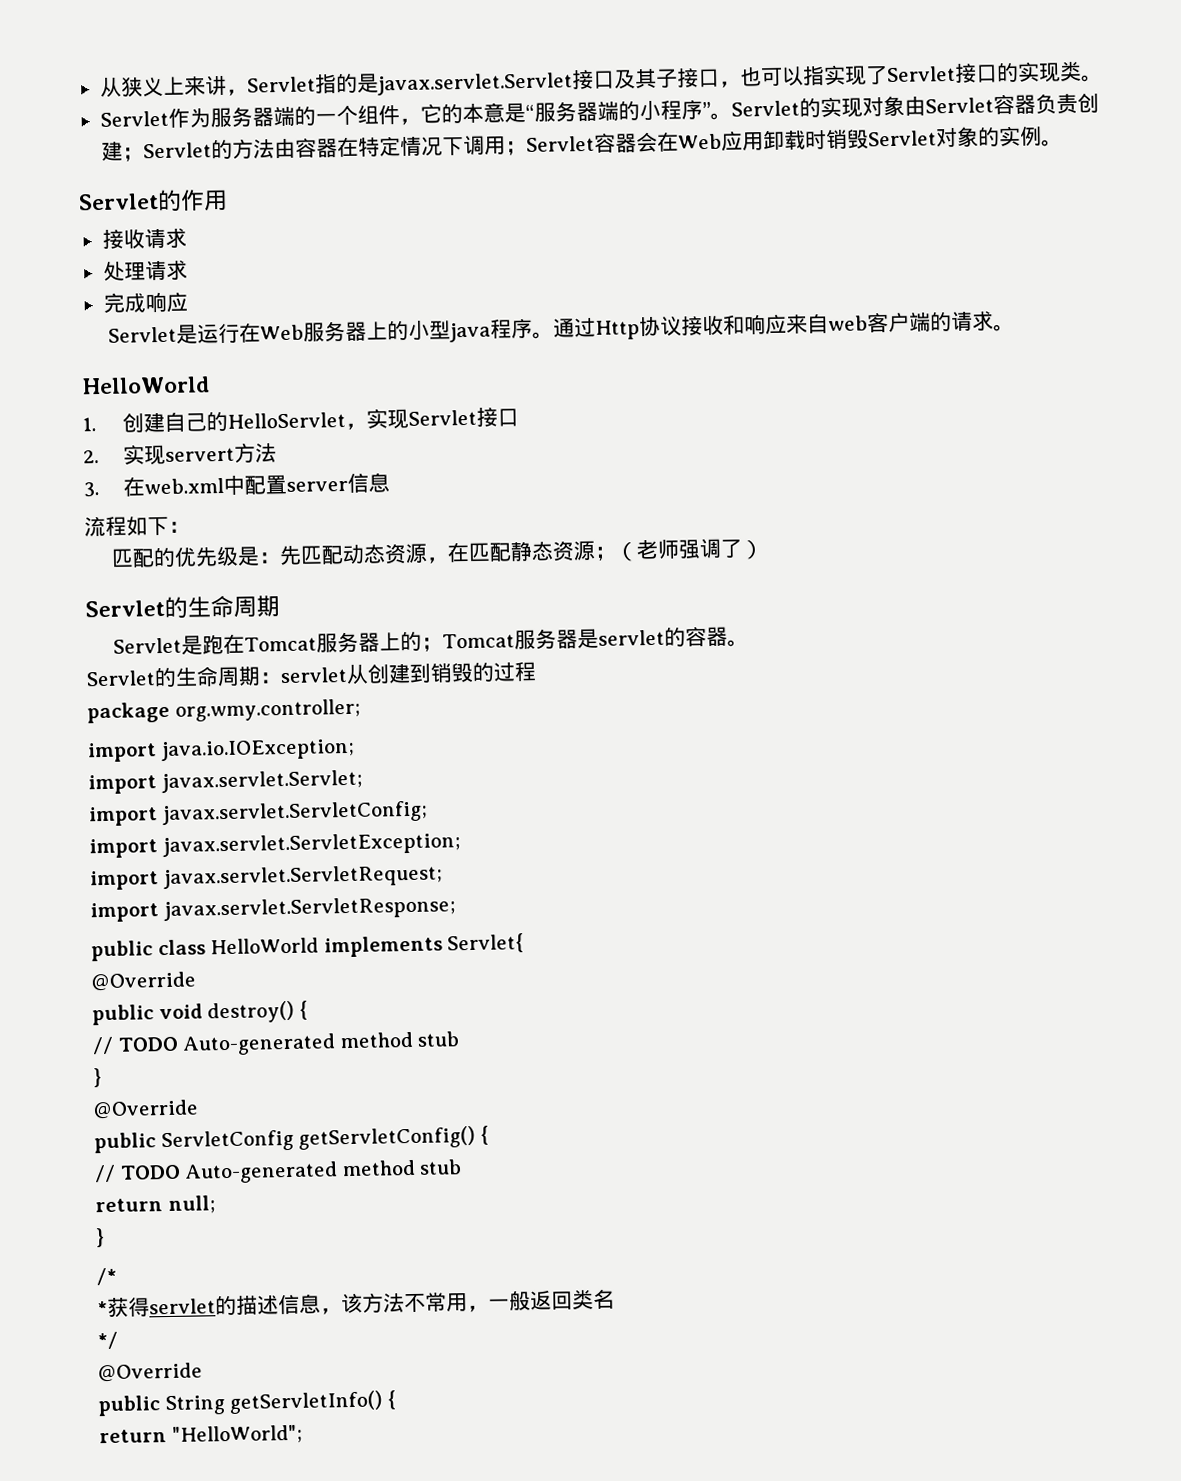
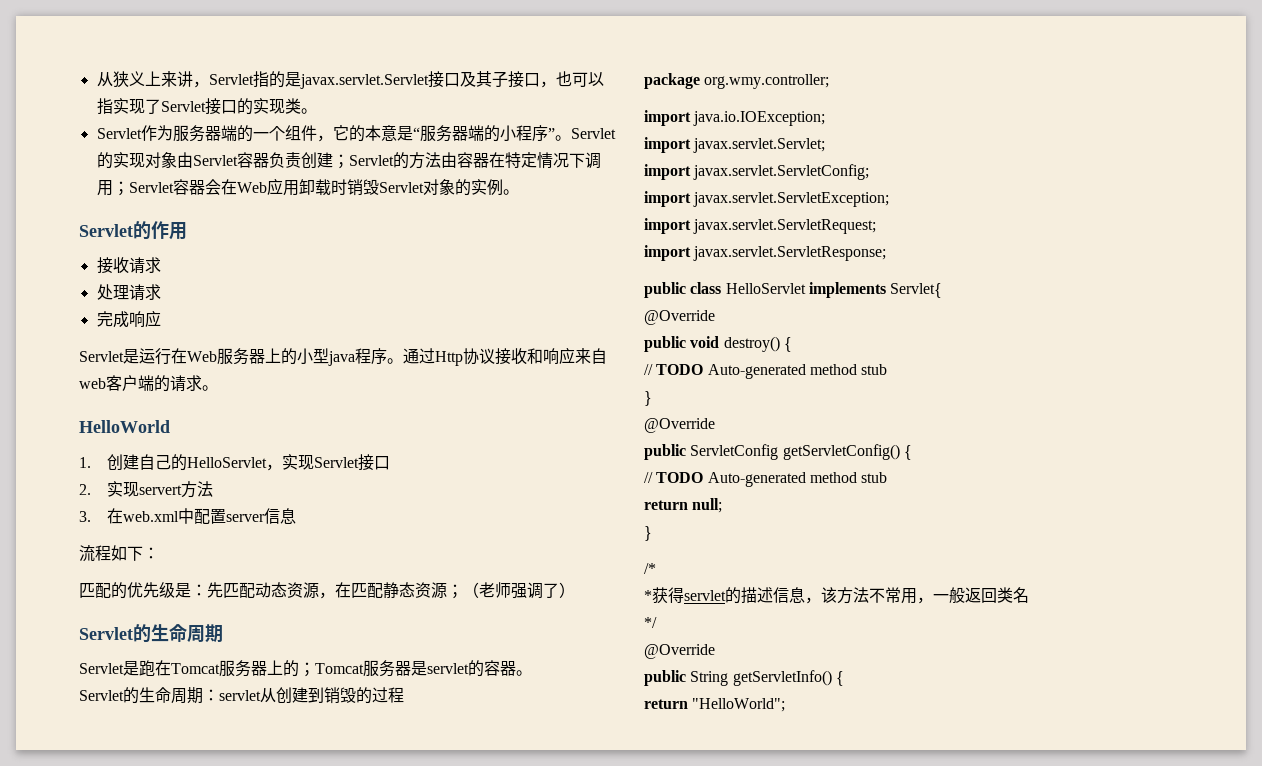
[210,937,320,955] HelloWorld -> [725,283,806,294] HelloServlet

